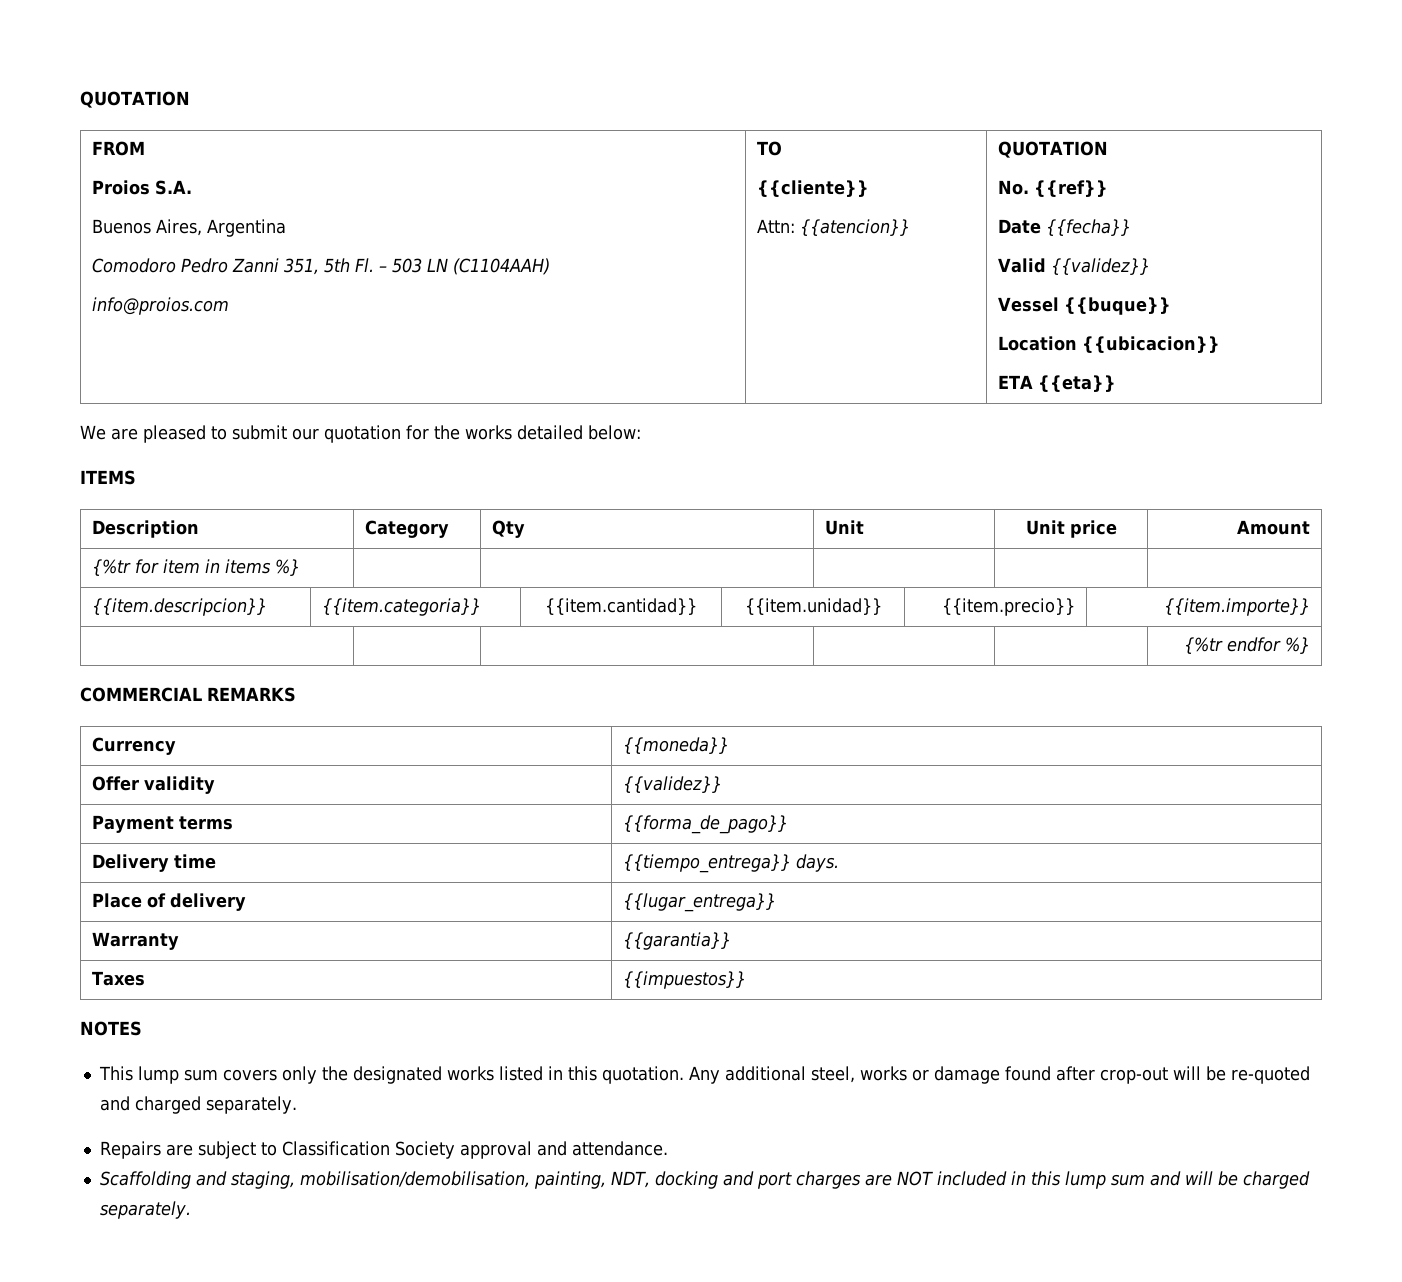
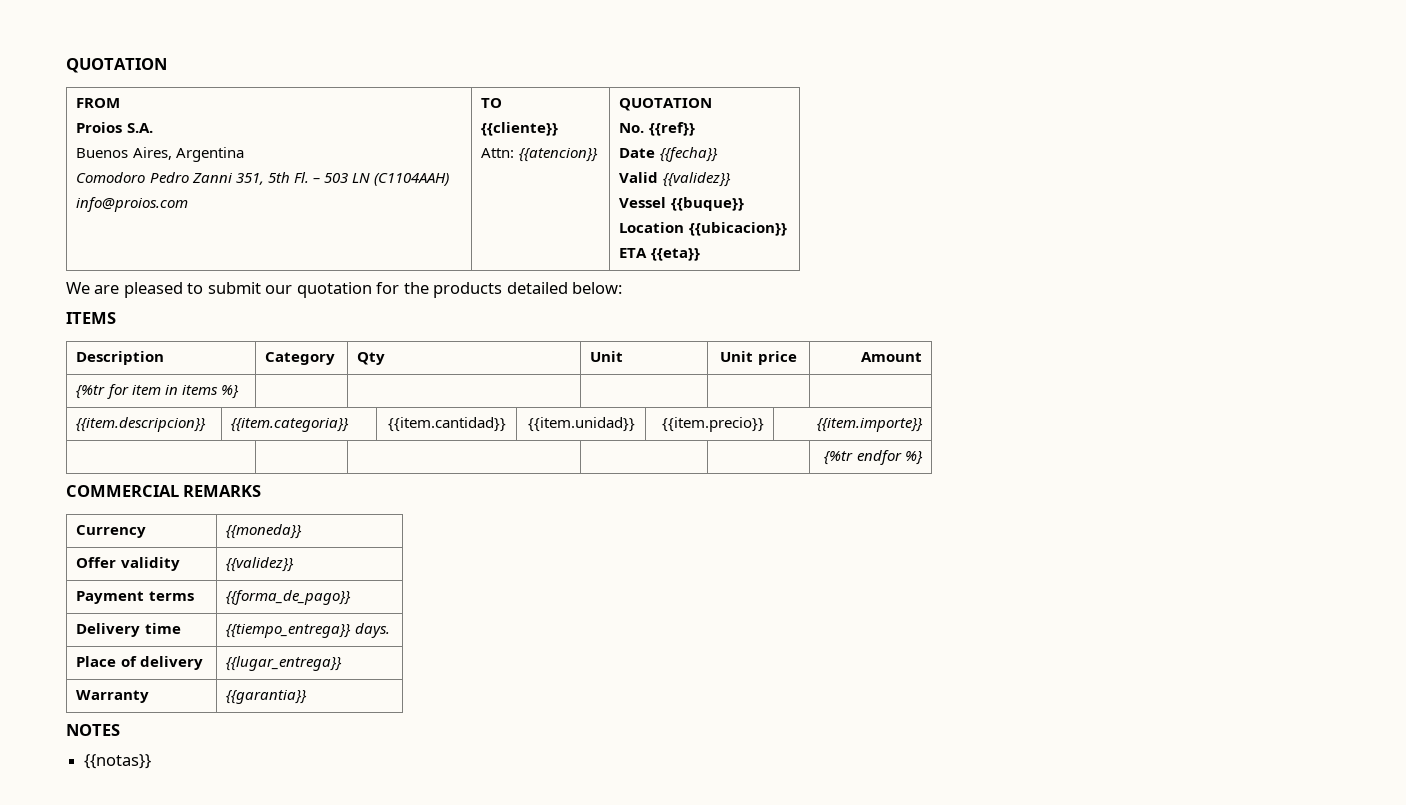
[464,425,512,440] works -> [433,282,503,298] products
[92,971,146,986] [623,971,747,989] // Taxes | {{impuestos}} -> (308, 697) none
[98,1066,1310,1084] [99,1096,297,1114] [99,1141,668,1159] [99,1171,1310,1189] [99,1201,191,1219] This lump sum covers only the designated works listed in this quotation. Any additional steel, works or damage found after crop-out will be re-quoted and charged separately. // Repairs are subject to Classification Society approval and attendance. // Scaffolding and staging, mobilisation/demobilisation, painting, NDT, docking and port charges are NOT included in this lump sum and will be charged separately. -> [84,754,152,769] {{notas}}

